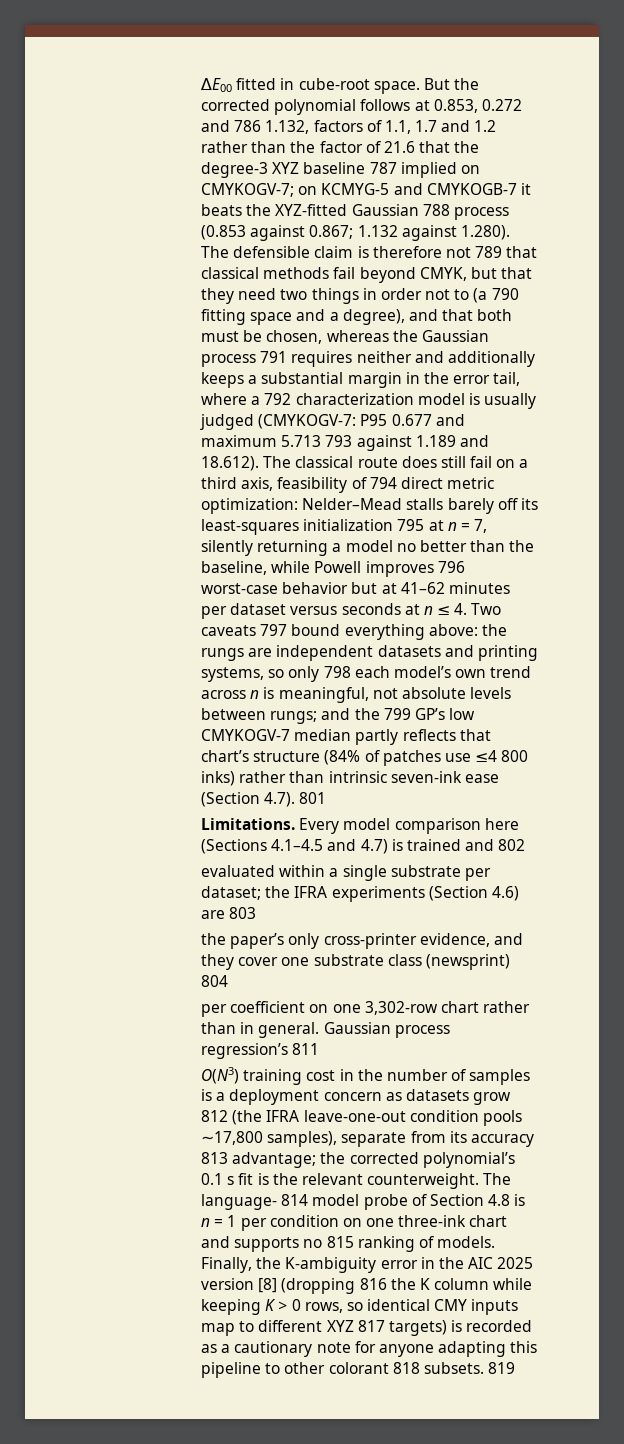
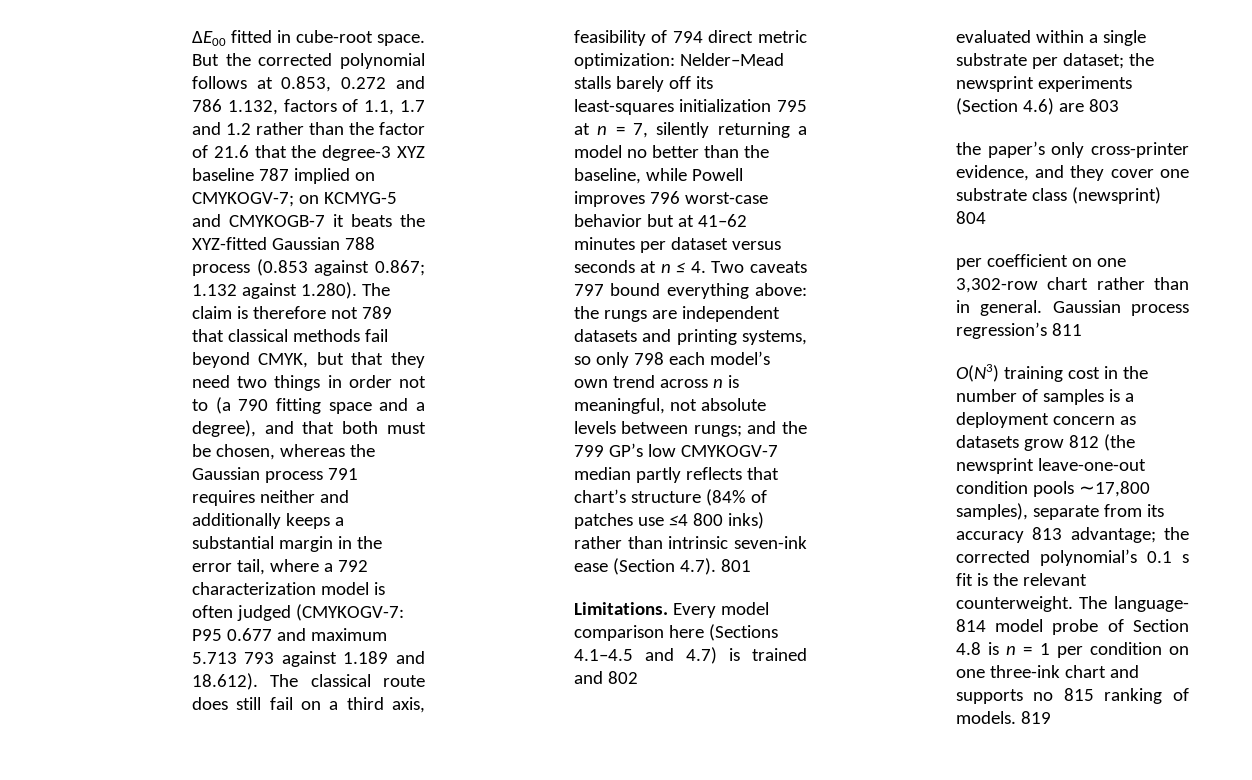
[233,246,311,258] defensible -> (390, 289) none
[484,393,537,409] usually -> [191,605,233,618] often
[294,886,328,898] IFRA -> [955,76,1034,92] newsprint
[266,1110,300,1122] IFRA -> [955,458,1034,474] newsprint
[200,1257,534,1273] [200,1278,533,1294] [200,1299,519,1315] [200,1320,533,1336] [200,1341,538,1357] [200,1362,484,1378] Finally, the K-ambiguity error in the AIC 2025 version [8] (dropping 816 the K column while keeping K > 0 rows, so identical CMY inputs map to different XYZ 817 targets) is recorded as a cautionary note for anyone adapting this pipeline to other colorant 818 subsets. -> (1016, 717) none

